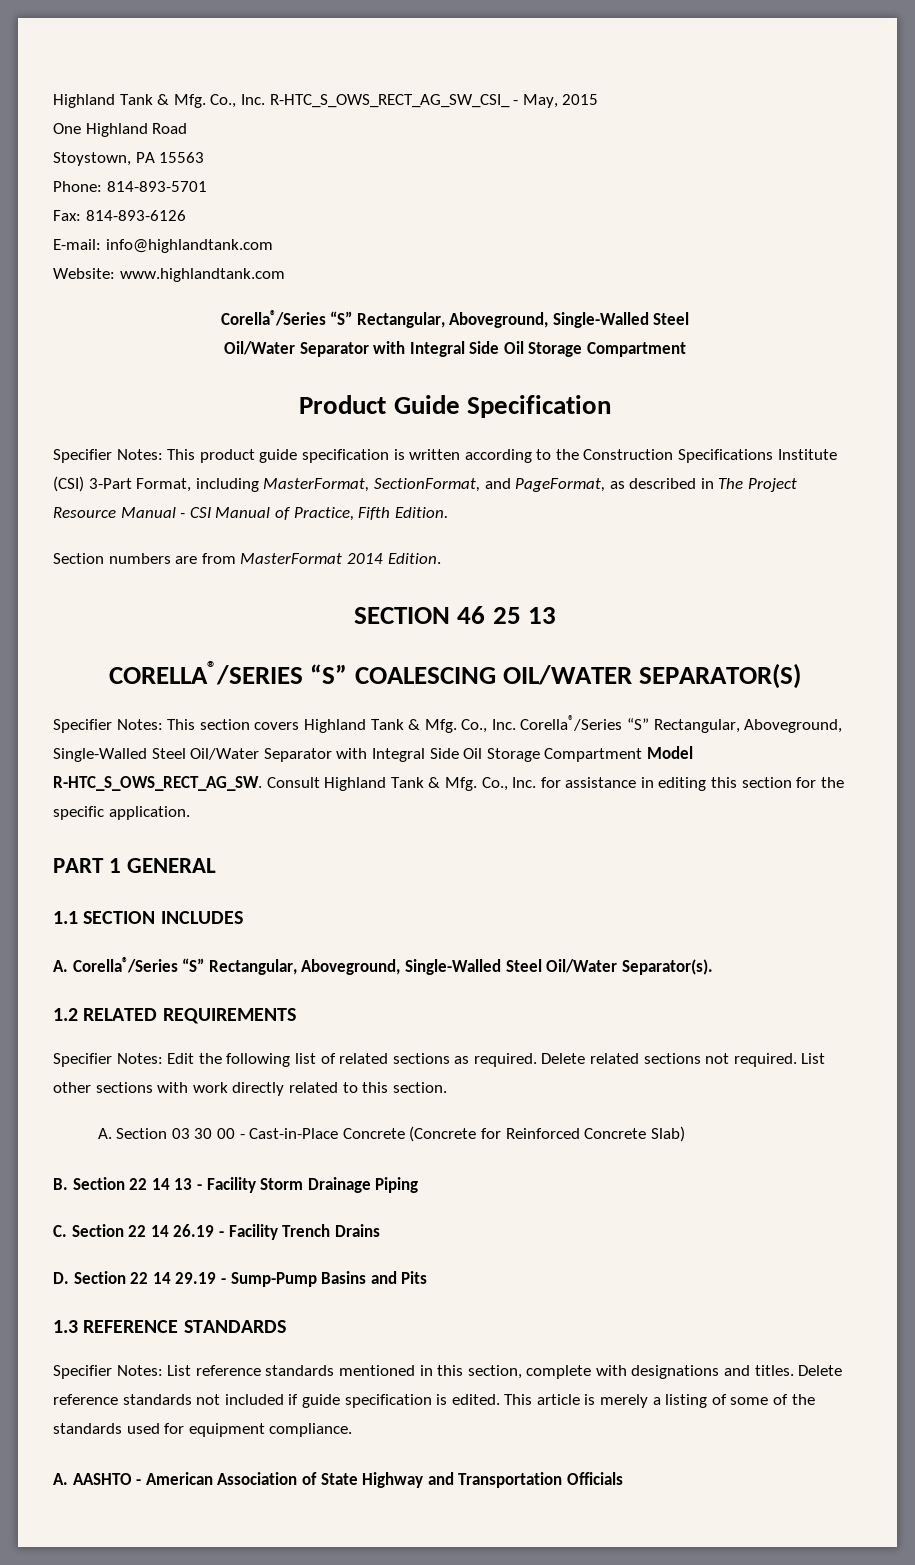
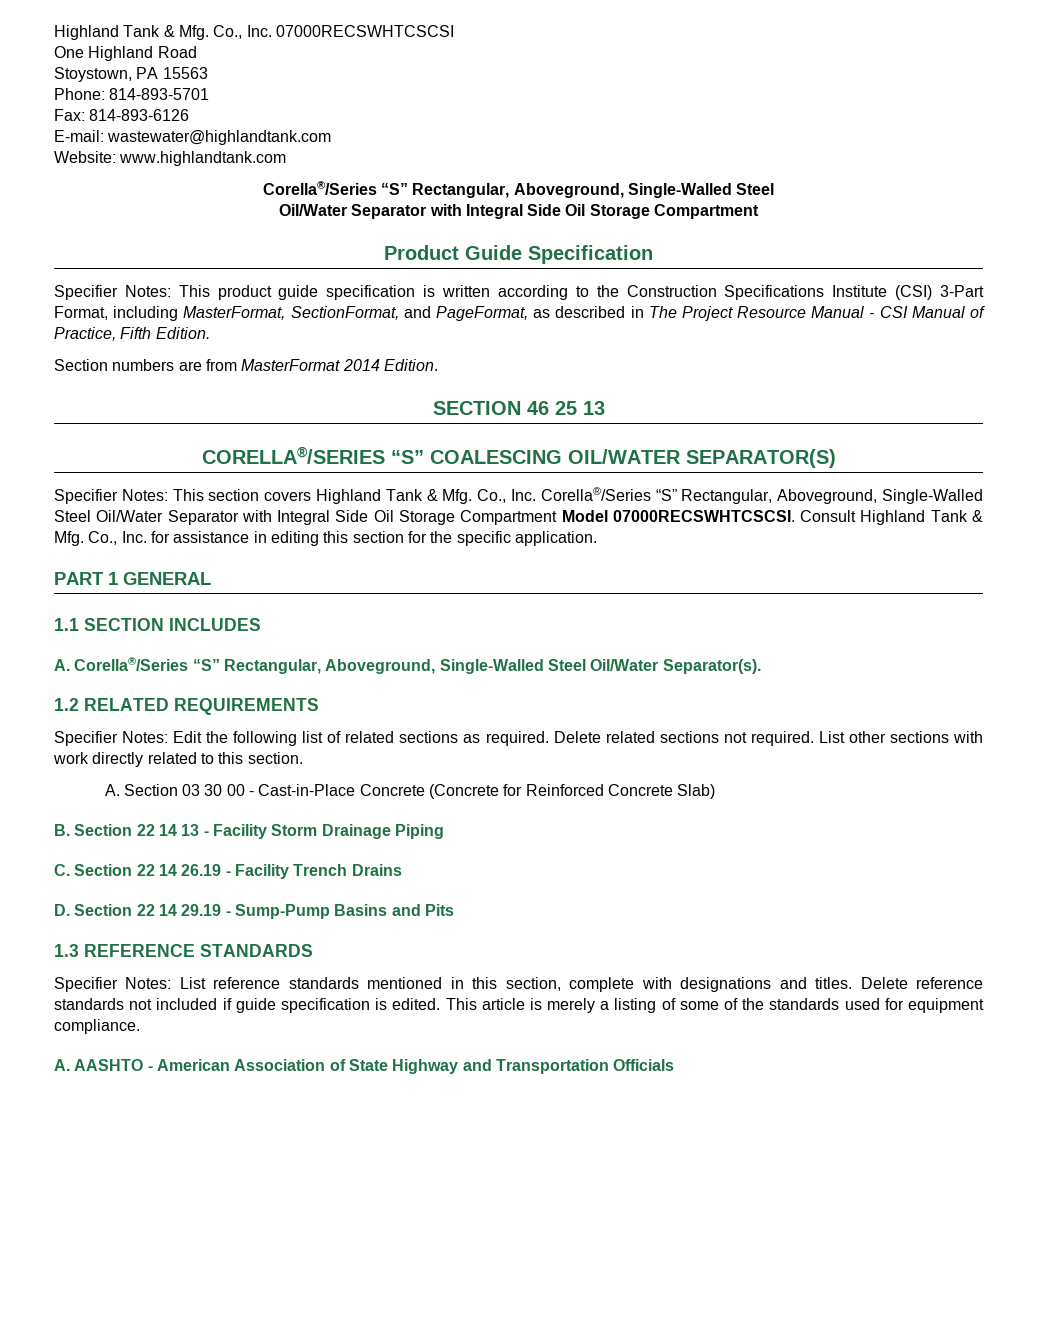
[53,94,599,108] Highland Tank & Mfg. Co., Inc. R-HTC_S_OWS_RECT_AG_SW_CSI_ - May, 2015 -> [54,25,454,40] Highland Tank & Mfg. Co., Inc. 07000RECSWHTCSCSI
[105,239,273,253] info@highlandtank.com -> [107,130,332,145] wastewater@highlandtank.com
[53,776,262,791] R-HTC_S_OWS_RECT_AG_SW. -> [612,510,795,522] 07000RECSWHTCSCSI.

